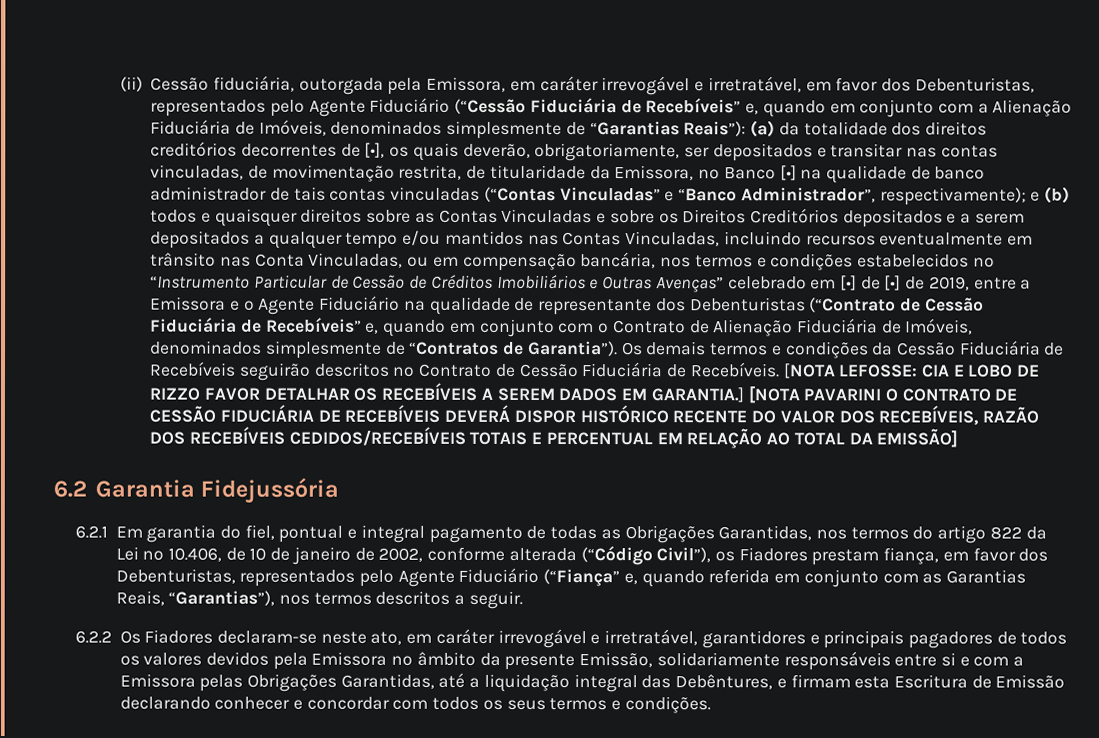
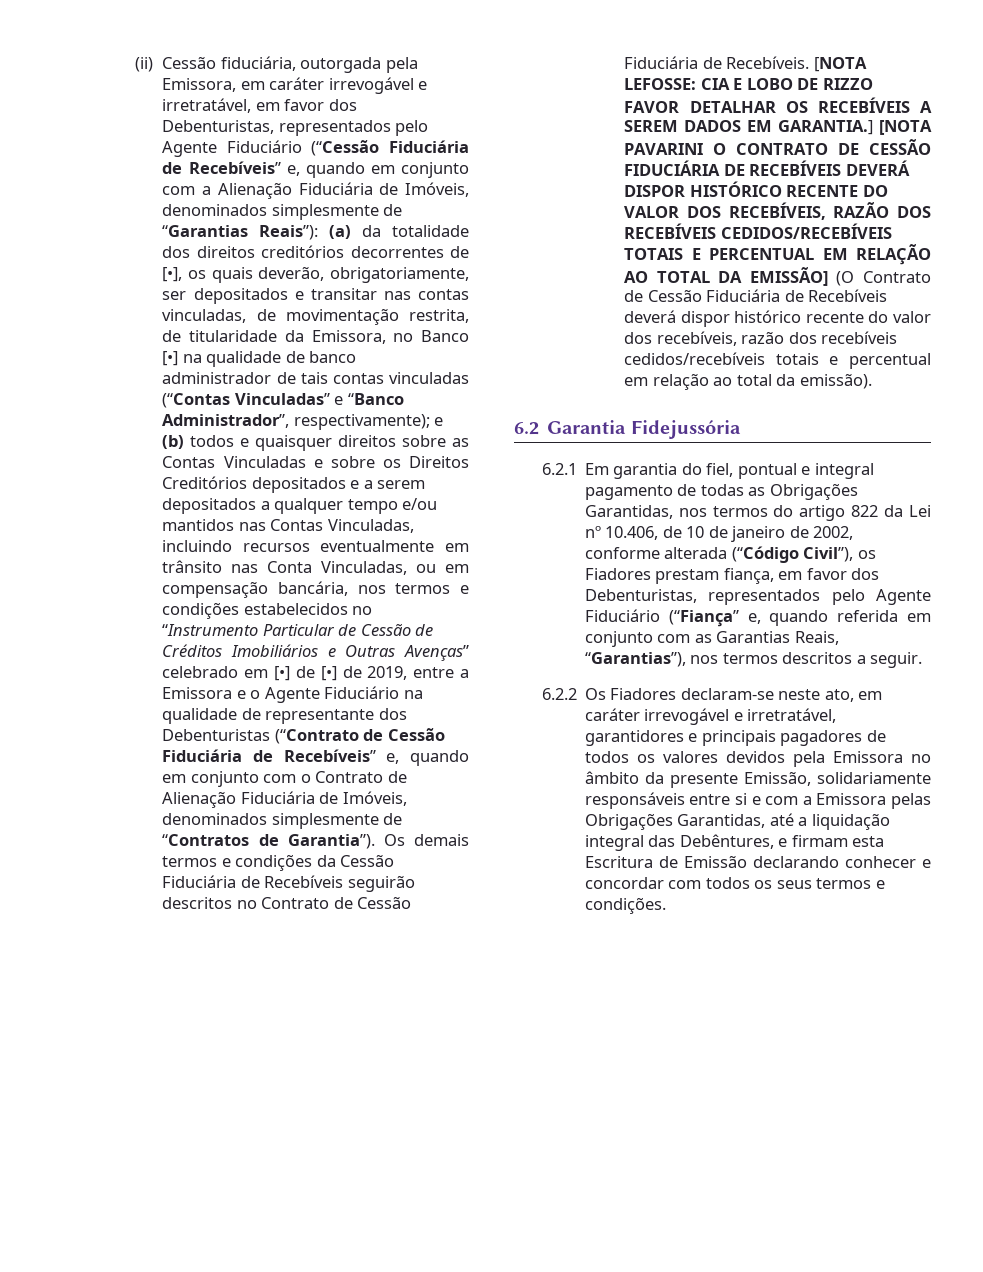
(959, 438) none -> [836,271,931,286] [624,289,888,302] [624,310,931,327] [624,331,898,346] [624,352,931,369] [624,373,872,390] (O Contrato de Cessão Fiduciária de Recebíveis deverá dispor histórico recente do valor dos recebíveis, razão dos recebíveis cedidos/recebíveis totais e percentual em relação ao total da emissão).

